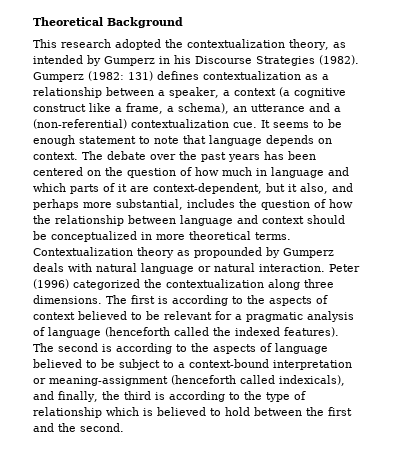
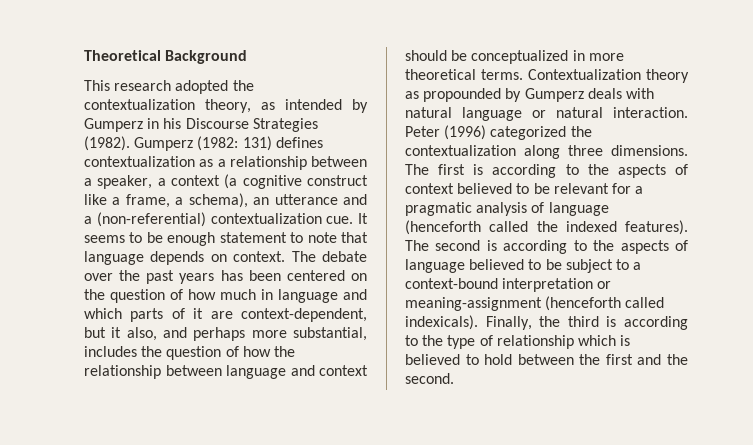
[279,375,345,386] [33,391,98,402] indexicals), and finally, -> [405,315,532,330] indexicals). Finally,

